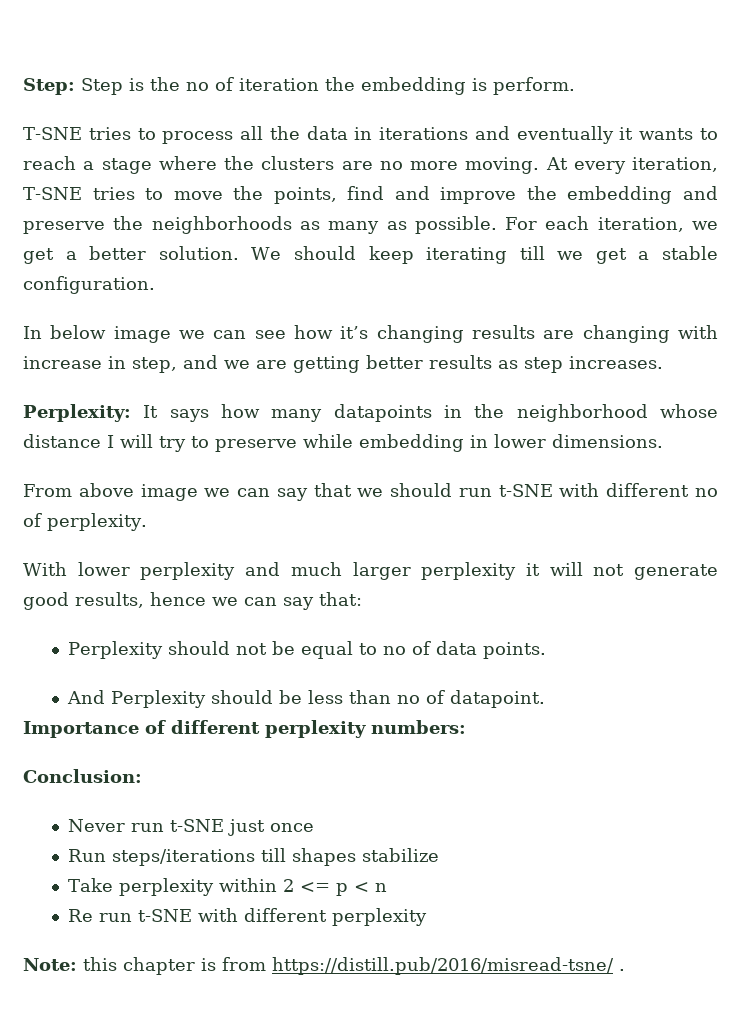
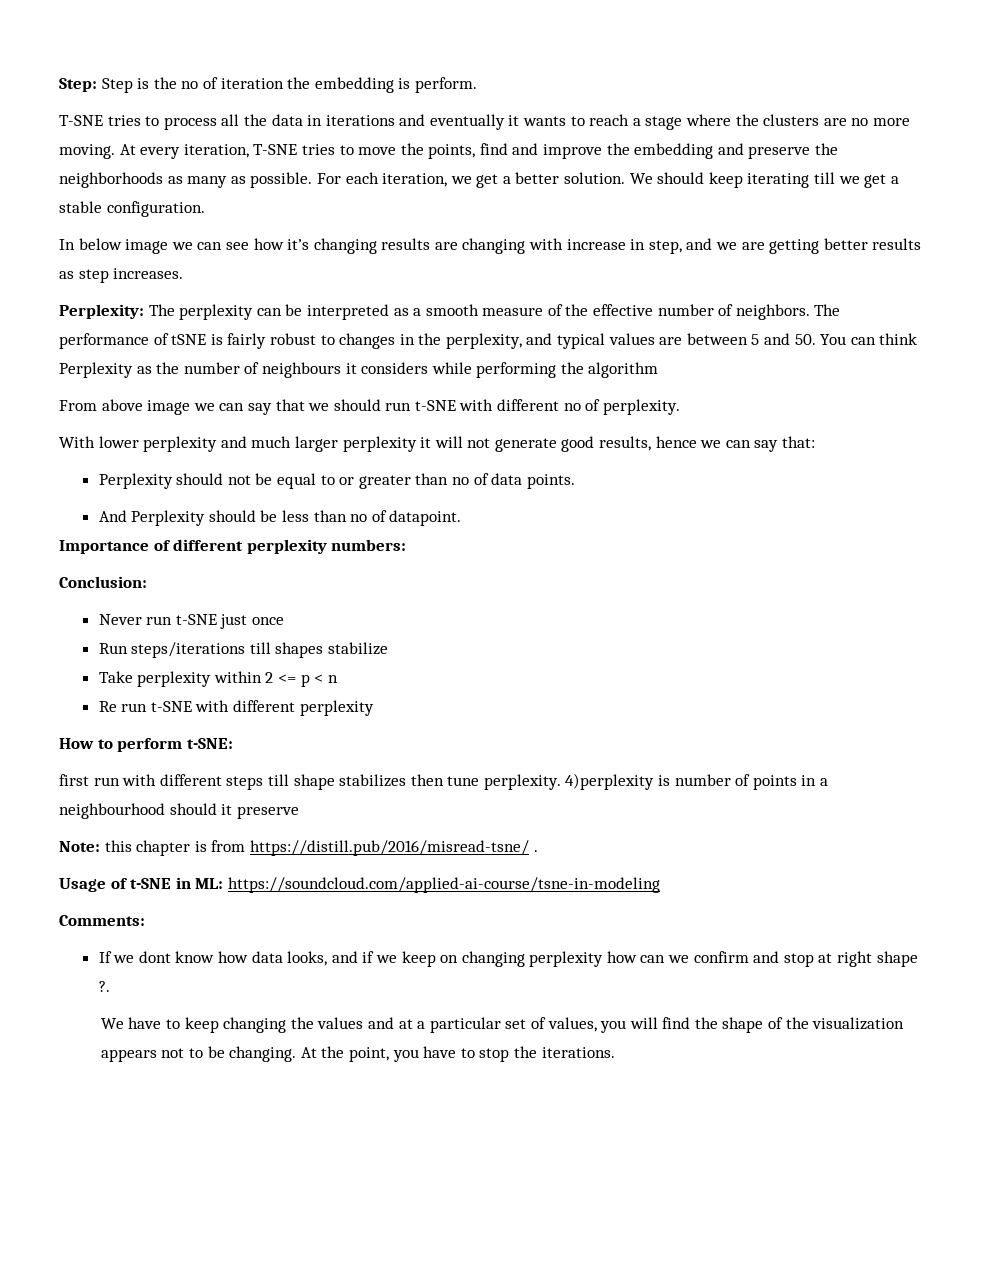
[143,404,718,422] [23,434,663,452] It says how many datapoints in the neighborhood whose distance I will try to preserve while embedding in lower dimensions. -> [148,304,841,320] [59,333,918,349] [59,362,659,378] The perplexity can be interpreted as a smooth measure of the effective number of neighbors. The performance of tSNE is fairly robust to changes in the perplexity, and typical values are between 5 and 50. You can think Perplexity as the number of neighbours it considers while performing the algorithm
(377, 649) none -> [339,473,449,489] or greater than
(427, 917) none -> [59,738,233,752] [59,773,829,790] [59,803,299,819] // How to perform t-SNE: // first run with different steps till shape stabilizes then tune perplexity. 4)perplexity is number of points in a neighbourhood should it preserve
(625, 970) none -> [59,877,660,893] [59,915,145,926] [98,951,918,967] [98,981,110,992] [100,1017,905,1033] [100,1046,615,1062] // Usage of t-SNE in ML: https://soundcloud.com/applied-ai-course/tsne-in-modeling // Comments: // If we dont know how data looks, and if we keep on changing perplexity how can we confirm and stop at right shape ?. // We have to keep changing the values and at a particular set of values, you will find the shape of the visualization appears not to be changing. At the point, you have to stop the iterations.

